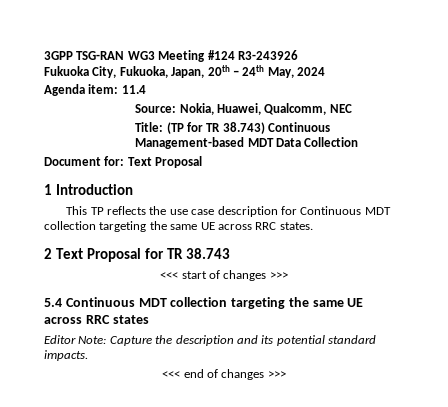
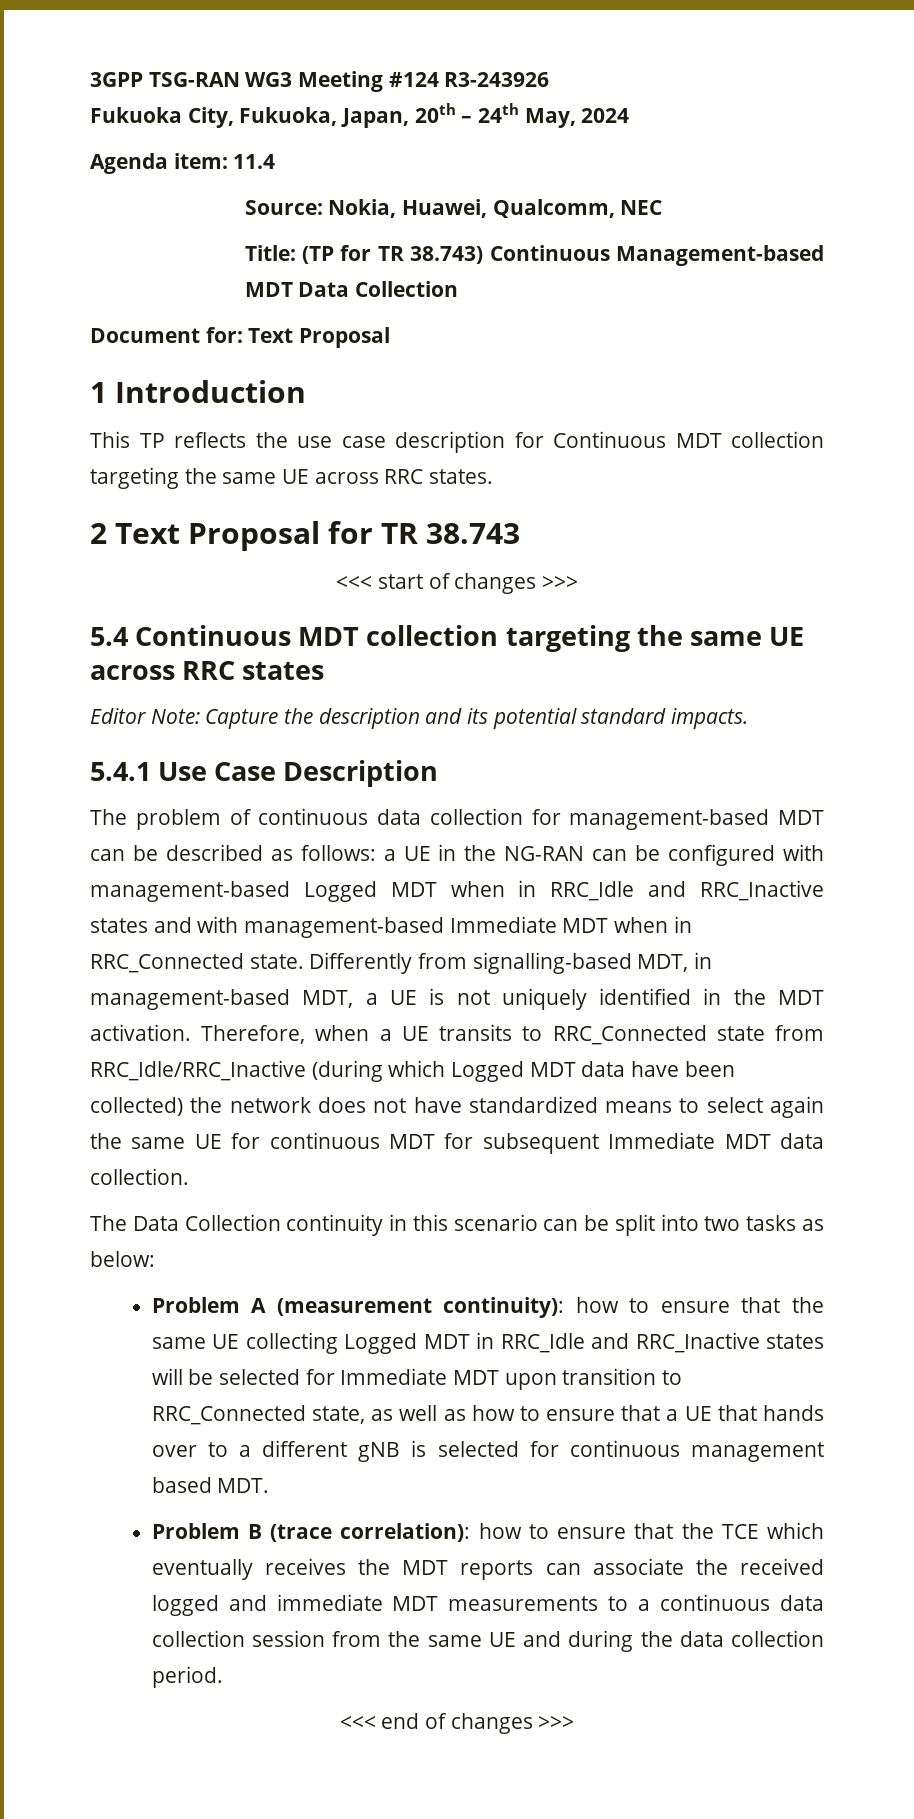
(88, 355) none -> [90,760,439,787] [90,808,825,830] [90,844,824,866] [90,880,824,902] [90,916,692,938] [90,952,712,974] [90,988,825,1010] [90,1024,824,1045] [90,1060,735,1082] [90,1096,824,1118] [90,1132,824,1154] [90,1168,189,1185] [90,1214,824,1236] [90,1251,155,1267] [151,1297,825,1318] [151,1332,825,1354] [151,1368,683,1390] [151,1405,824,1425] [151,1440,824,1462] [151,1477,270,1493] [151,1522,825,1542] [151,1558,824,1580] [151,1594,825,1616] [151,1630,825,1652] [151,1666,223,1688] // 5.4.1 Use Case Description // The problem of continuous data collection for management-based MDT can be described as follows: a UE in the NG-RAN can be configured with management-based Logged MDT when in RRC_Idle and RRC_Inactive states and with management-based Immediate MDT when in RRC_Connected state. Differently from signalling-based MDT, in management-based MDT, a UE is not uniquely identified in the MDT activation. Therefore, when a UE transits to RRC_Connected state from RRC_Idle/RRC_Inactive (during which Logged MDT data have been collected) the network does not have standardized means to select again the same UE for continuous MDT for subsequent Immediate MDT data collection. // The Data Collection continuity in this scenario can be split into two tasks as below: // Problem A (measurement continuity): how to ensure that the same UE collecting Logged MDT in RRC_Idle and RRC_Inactive states will be selected for Immediate MDT upon transition to RRC_Connected state, as well as how to ensure that a UE that hands over to a different gNB is selected for continuous management based MDT. // Problem B (trace correlation): how to ensure that the TCE which eventually receives the MDT reports can associate the received logged and immediate MDT measurements to a continuous data collection session from the same UE and during the data collection period.

